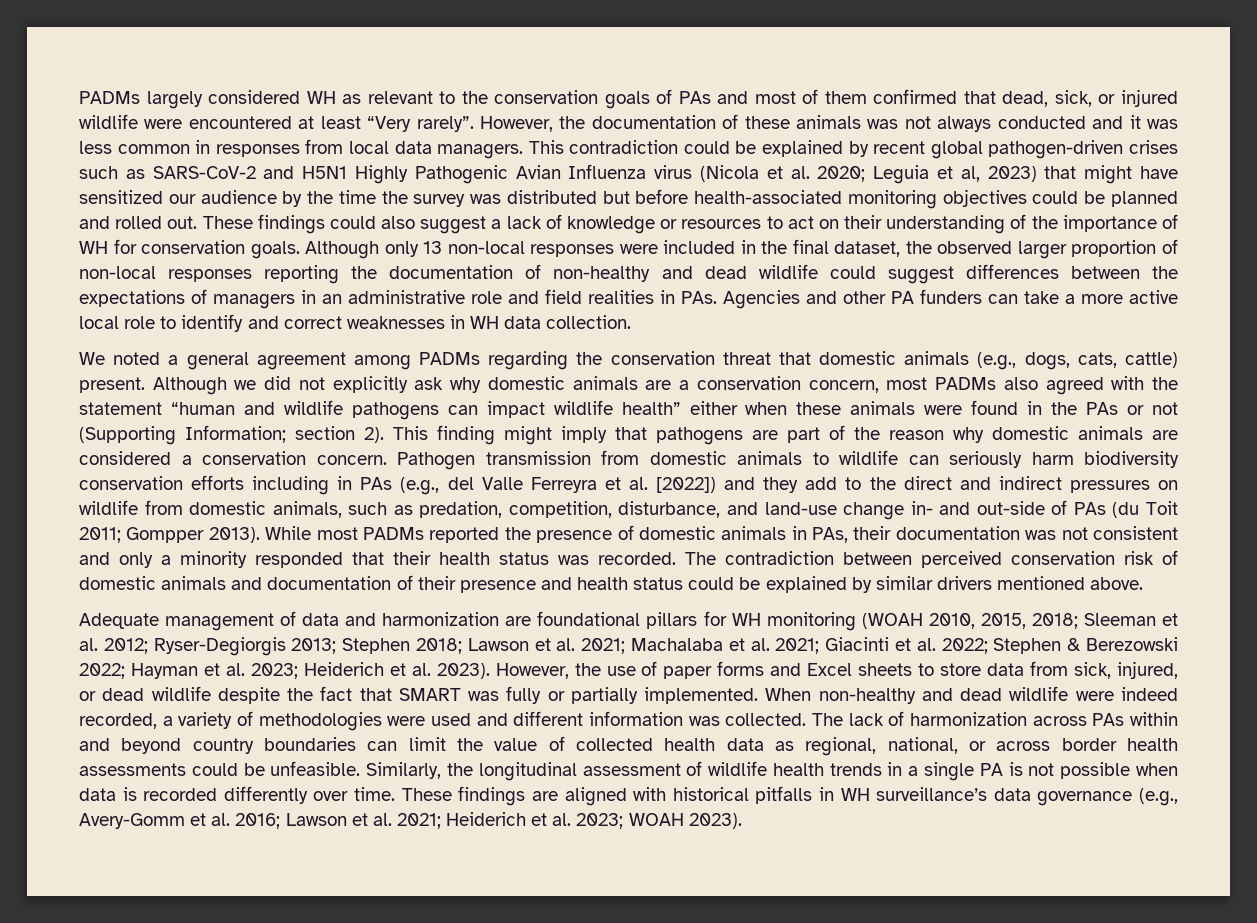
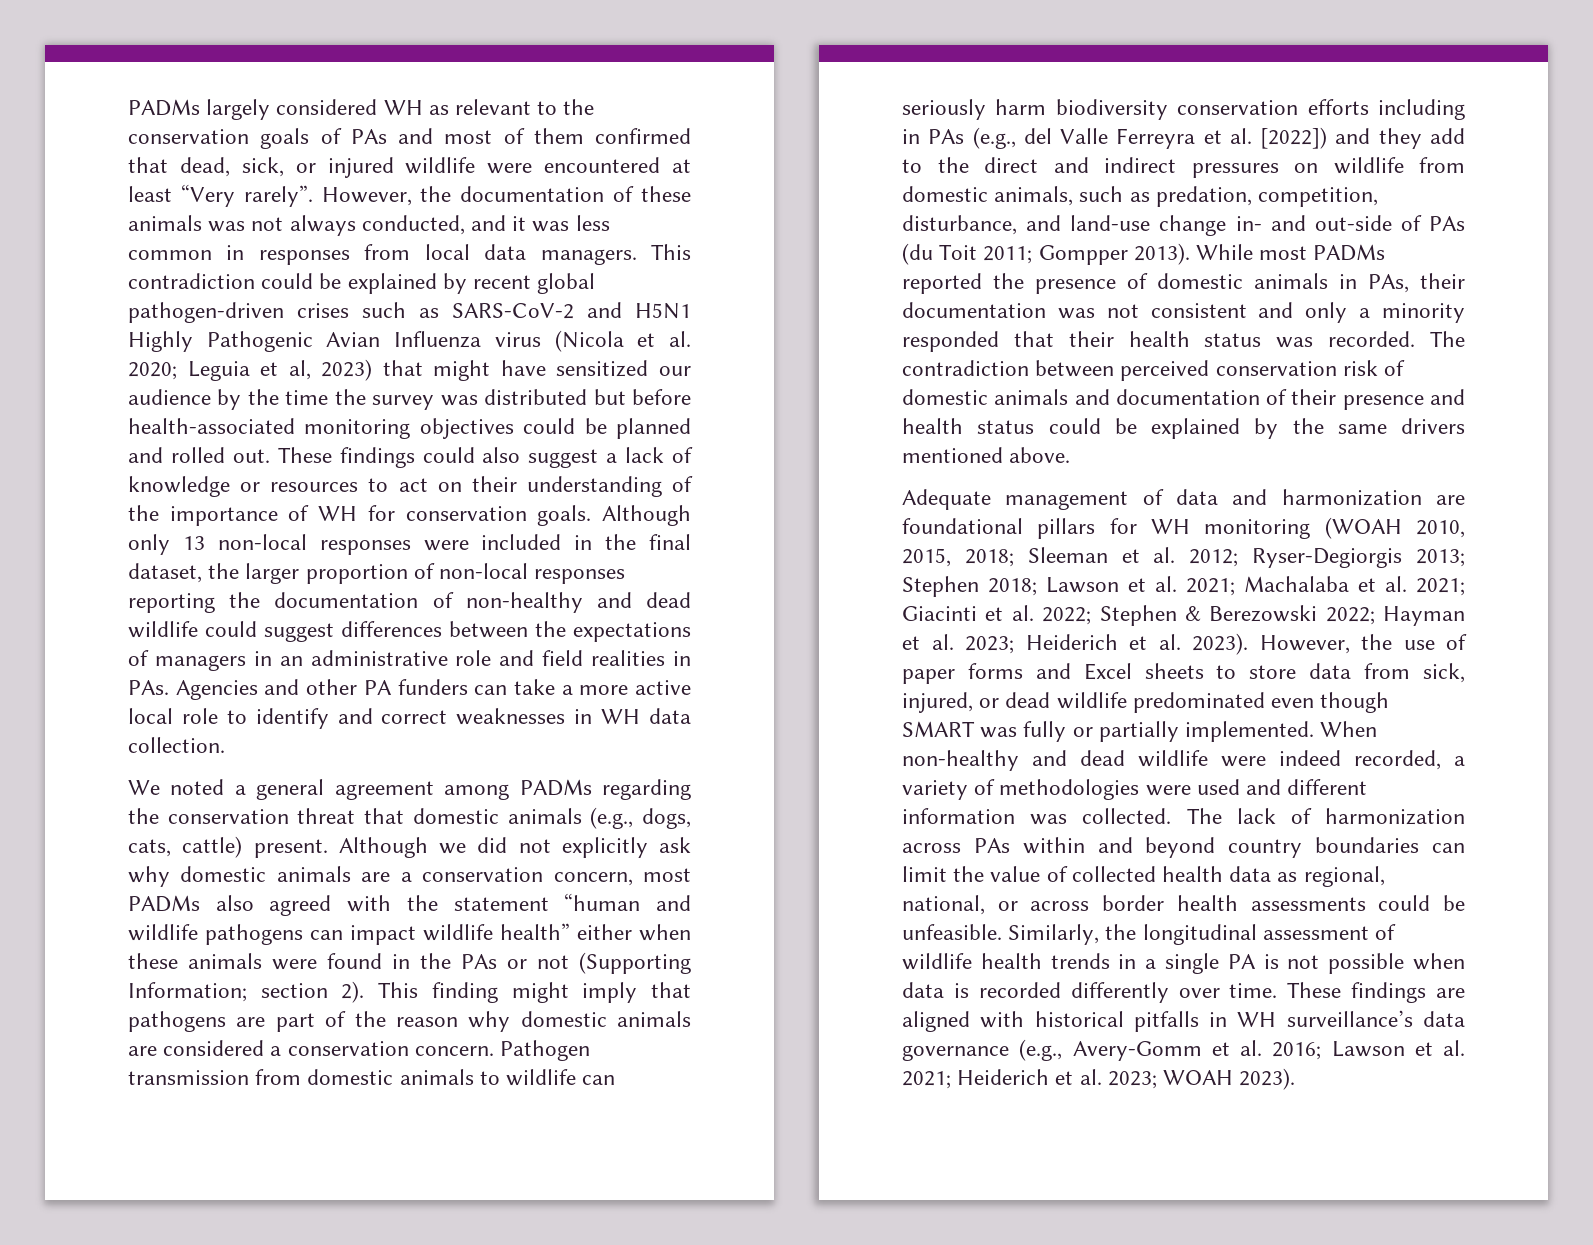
[997,116,1086,129] conducted -> [361,215,465,235] conducted,
[937,241,1013,254] observed -> (240, 571) none
[875,576,933,590] similar -> [1292,418,1387,434] the same
[217,686,392,704] despite the fact that -> [1132,692,1390,713] predominated even though

